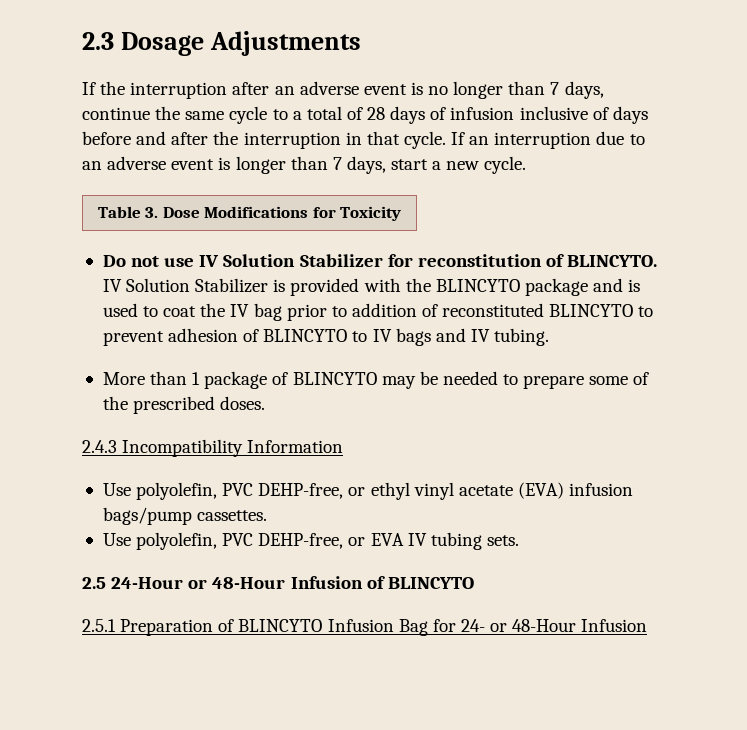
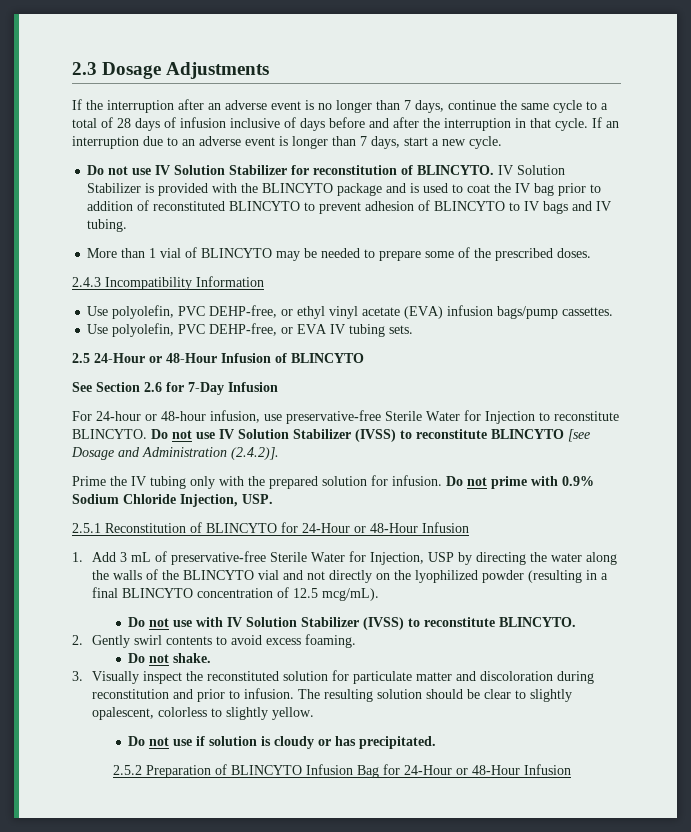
[97,206,402,221] // Table 3. Dose Modifications for Toxicity -> (502, 142) none
[204,371,268,389] package -> [160,248,182,258] vial
[82,619,116,632] 2.5.1 -> [72,382,278,395] [72,410,619,424] [72,429,590,442] [71,447,279,460] [72,475,594,489] [72,494,273,507] [72,522,469,533] [72,551,618,565] [92,569,609,583] [92,587,380,601] [128,617,577,630] [72,634,357,648] [128,653,212,663] [72,670,595,684] [92,688,573,702] [92,707,315,720] [128,736,437,749] [112,765,142,775] See Section 2.6 for 7-Day Infusion // For 24-hour or 48-hour infusion, use preservative-free Sterile Water for Injection to reconstitute BLINCYTO. Do not use IV Solution Stabilizer (IVSS) to reconstitute BLINCYTO [see Dosage and Administration (2.4.2)]. // Prime the IV tubing only with the prepared solution for infusion. Do not prime with 0.9% Sodium Chloride Injection, USP. // 2.5.1 Reconstitution of BLINCYTO for 24-Hour or 48-Hour Infusion // 1. Add 3 mL of preservative-free Sterile Water for Injection, USP by directing the water along the walls of the BLINCYTO vial and not directly on the lyophilized powder (resulting in a final BLINCYTO concentration of 12.5 mcg/mL). // Do not use with IV Solution Stabilizer (IVSS) to reconstitute BLINCYTO. // 2. Gently swirl contents to avoid excess foaming. // Do not shake. // 3. Visually inspect the reconstituted solution for particulate matter and discoloration during reconstitution and prior to infusion. The resulting solution should be clear to slightly opalescent, colorless to slightly yellow. // Do not use if solution is cloudy or has precipitated. // 2.5.2
[460,619,485,632] 24- -> [403,765,452,775] 24-Hour

